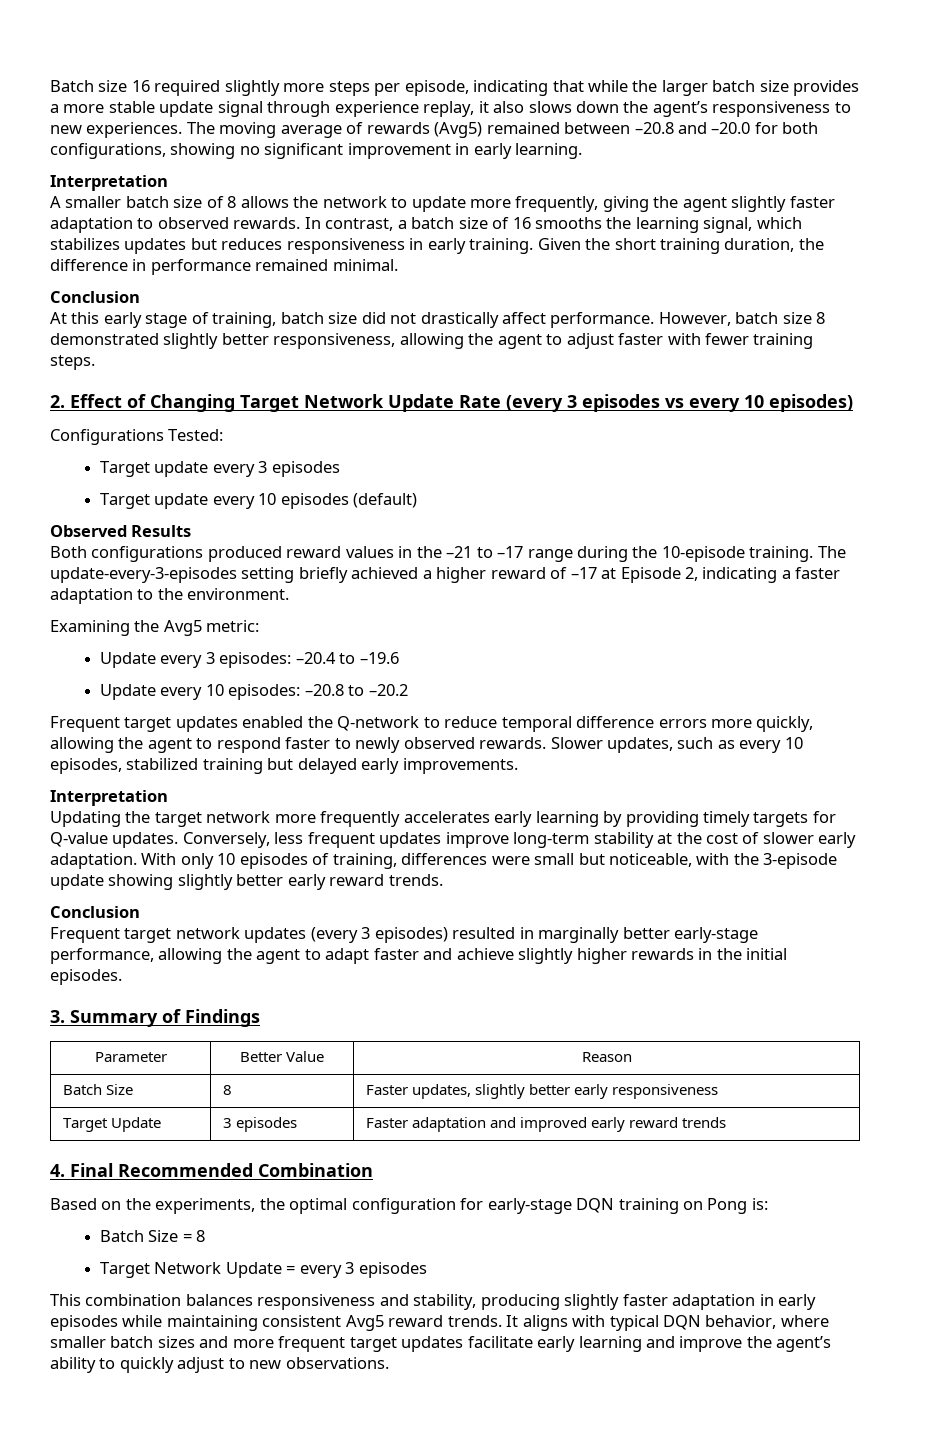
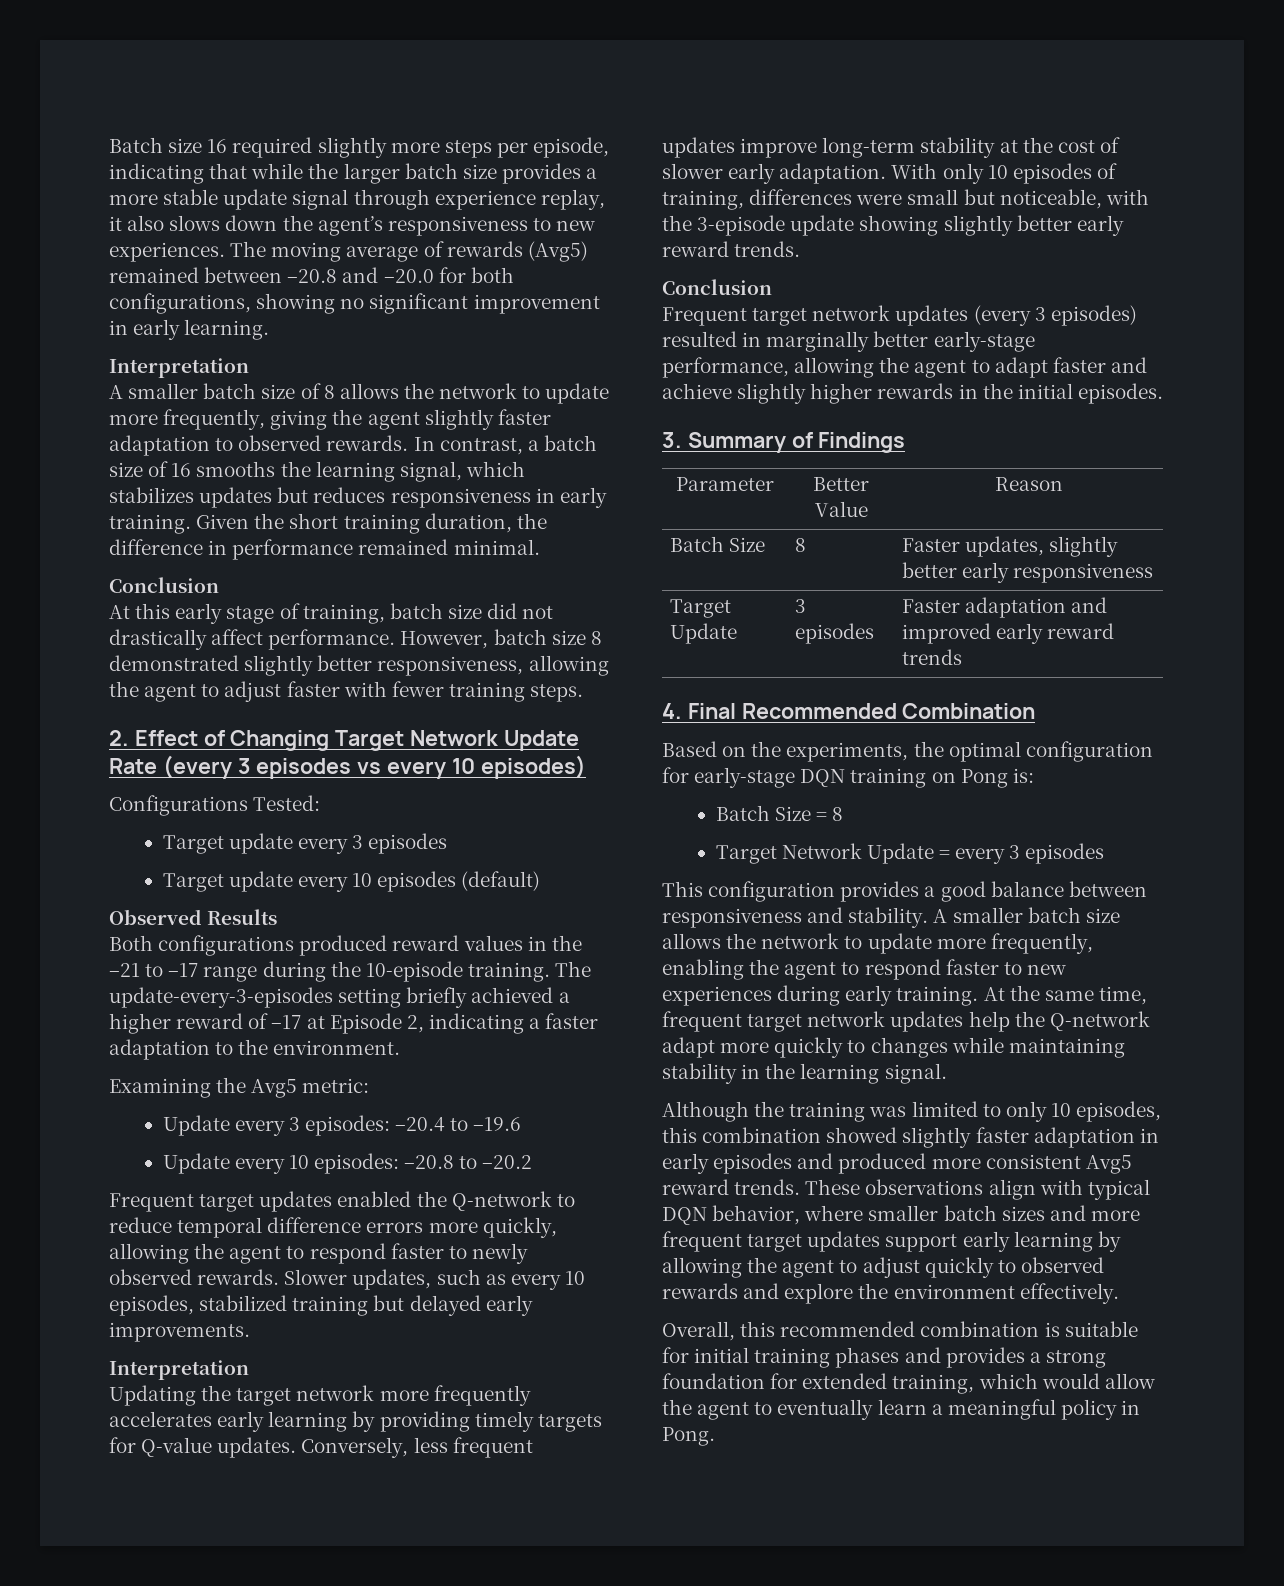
[85,1294,560,1310] combination balances responsiveness and stability, producing -> [708,881,1147,902] [662,907,1120,928] [662,933,1093,954] [662,959,1066,980] [662,985,1147,1006] [662,1011,1150,1032] [662,1037,1125,1058] [662,1063,947,1084] [662,1101,1162,1122] [662,1127,898,1143] configuration provides a good balance between responsiveness and stability. A smaller batch size allows the network to update more frequently, enabling the agent to respond faster to new experiences during early training. At the same time, frequent target network updates help the Q-network adapt more quickly to changes while maintaining stability in the learning signal. // Although the training was limited to only 10 episodes, this combination showed
[122,1315,258,1331] while maintaining -> [797,1153,981,1174] and produced more
[506,1315,568,1331] It aligns -> [805,1179,1036,1200] These observations align
[467,1336,832,1352] [50,1357,389,1373] facilitate early learning and improve the agent’s ability to quickly adjust to new observations. -> [885,1231,1121,1252] [662,1257,1104,1278] [662,1283,1119,1304] [662,1321,1138,1341] [662,1347,1106,1368] [662,1373,1155,1394] [662,1399,1141,1420] [662,1427,715,1446] support early learning by allowing the agent to adjust quickly to observed rewards and explore the environment effectively. // Overall, this recommended combination is suitable for initial training phases and provides a strong foundation for extended training, which would allow the agent to eventually learn a meaningful policy in Pong.

